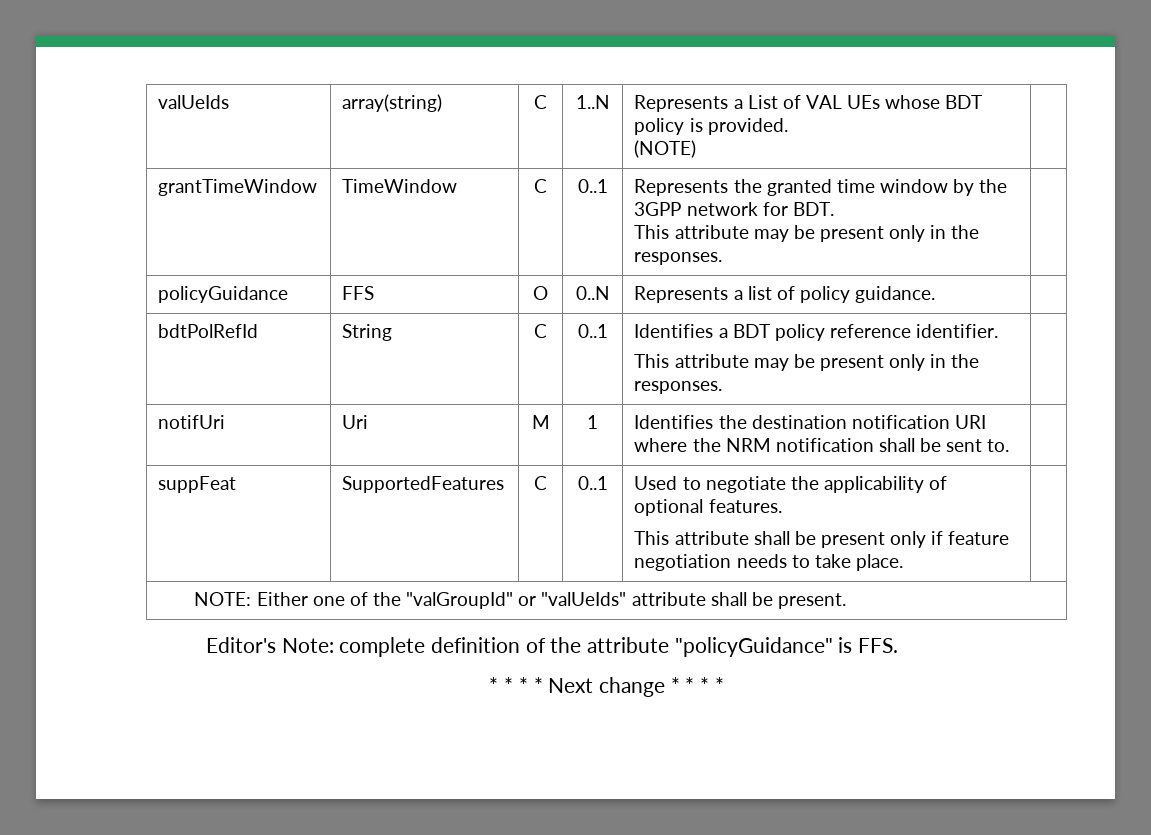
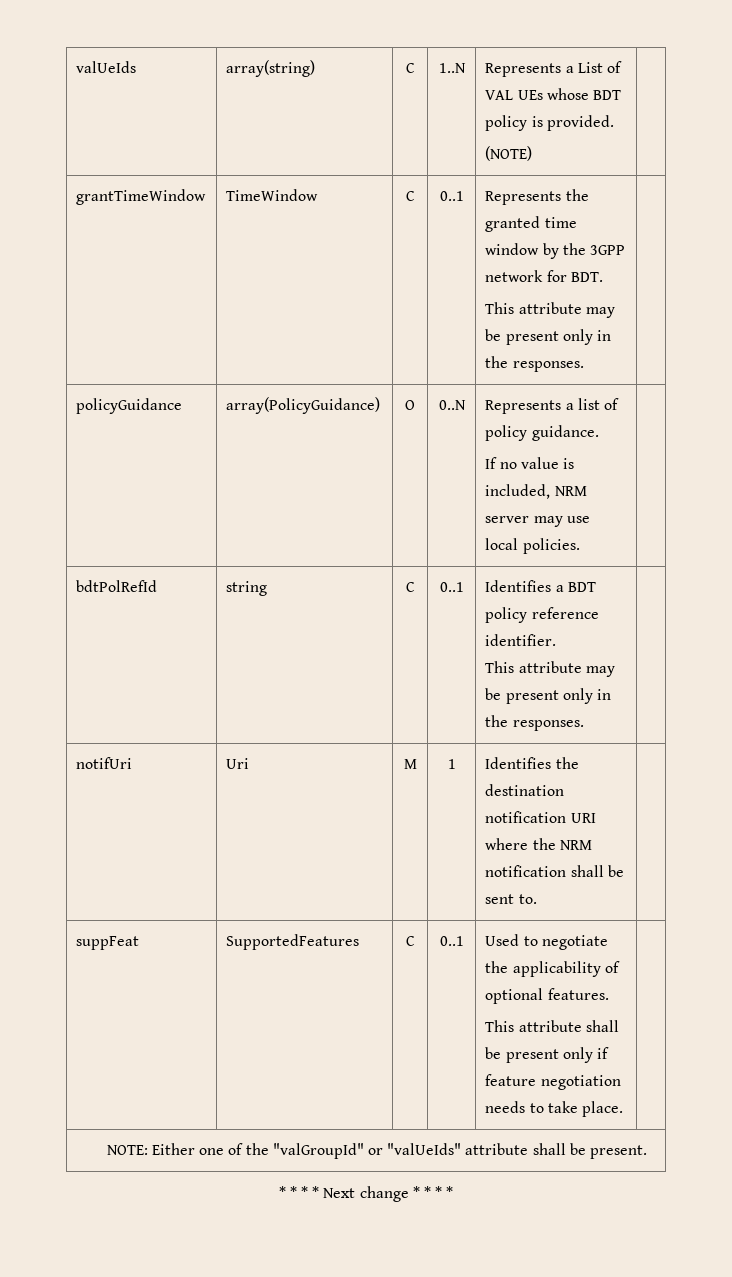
[342,286,375,300] FFS -> [226,397,381,414] array(PolicyGuidance)
(936, 294) none -> [485,457,574,469] [485,484,587,499] [485,516,590,527] [485,538,580,554] // If no value is included, NRM server may use local policies.
[342,324,393,341] String -> [226,581,268,596] string
[206,637,899,657] // Editor's Note: complete definition of the attribute "policyGuidance" is FFS. -> (647, 1152) none

